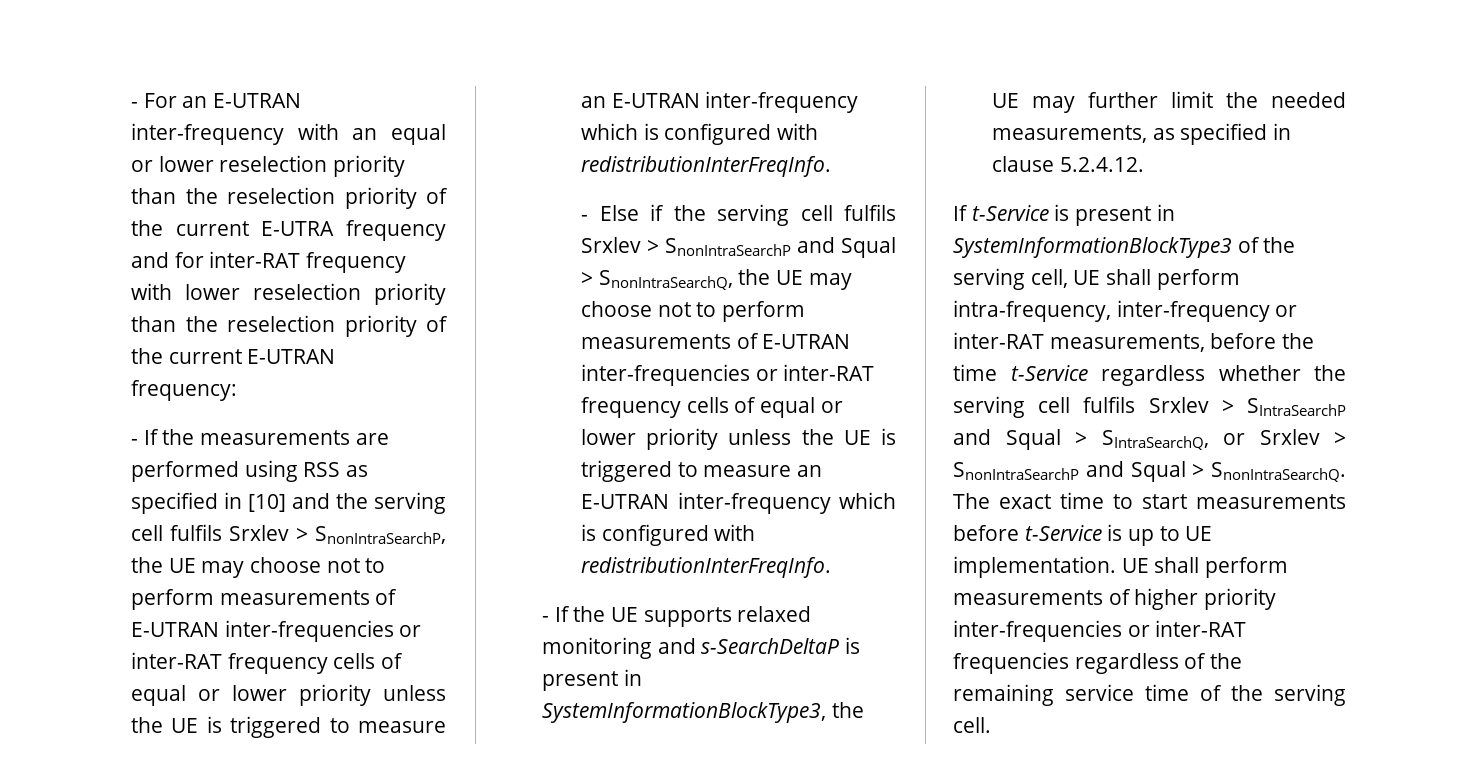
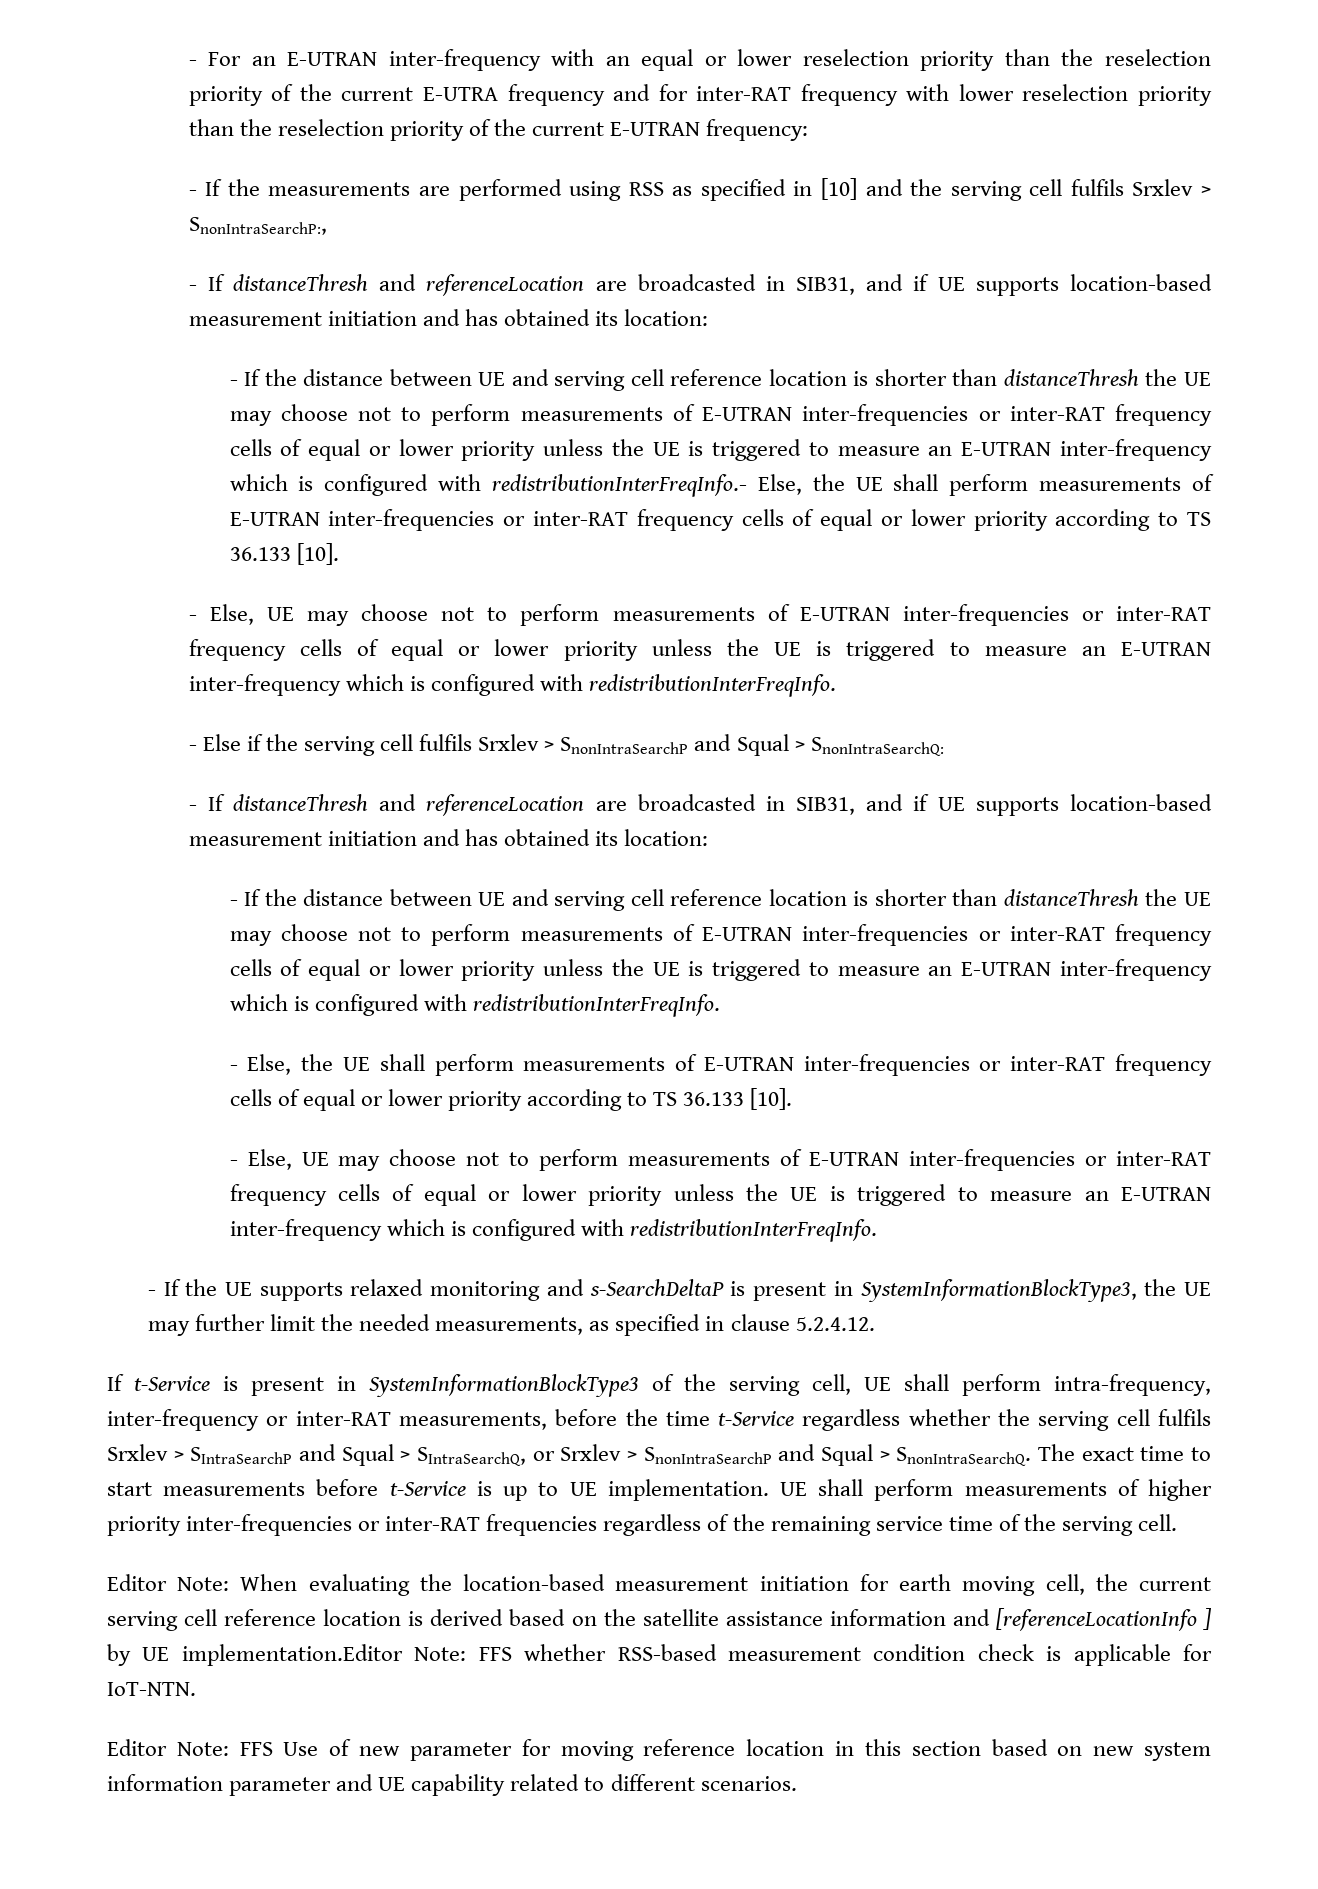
[314,526,446,544] [131,557,164,573] SnonIntraSearchP, the -> [188,217,327,235] [188,274,1213,296] [188,309,709,326] [229,369,1211,391] [229,404,1212,426] [229,439,1212,461] [229,474,1214,497] [229,509,1211,531] [229,543,339,565] [188,604,254,625] SnonIntraSearchP:, // - If distanceThresh and referenceLocation are broadcasted in SIB31, and if UE supports location-based measurement initiation and has obtained its location: // - If the distance between UE and serving cell reference location is shorter than distanceThresh the UE may choose not to perform measurements of E-UTRAN inter-frequencies or inter-RAT frequency cells of equal or lower priority unless the UE is triggered to measure an E-UTRAN inter-frequency which is configured with redistributionInterFreqInfo.- Else, the UE shall perform measurements of E-UTRAN inter-frequencies or inter-RAT frequency cells of equal or lower priority according to TS 36.133 [10]. // - Else,
[598,269,771,290] SnonIntraSearchQ, the -> [810,737,944,756] [188,794,1213,816] [188,829,709,846] [229,889,1211,911] [229,924,1212,946] [229,959,1212,981] [229,994,720,1017] [229,1054,1212,1076] [229,1088,793,1111] [229,1149,292,1170] SnonIntraSearchQ: // - If distanceThresh and referenceLocation are broadcasted in SIB31, and if UE supports location-based measurement initiation and has obtained its location: // - If the distance between UE and serving cell reference location is shorter than distanceThresh the UE may choose not to perform measurements of E-UTRAN inter-frequencies or inter-RAT frequency cells of equal or lower priority unless the UE is triggered to measure an E-UTRAN inter-frequency which is configured with redistributionInterFreqInfo. // - Else, the UE shall perform measurements of E-UTRAN inter-frequencies or inter-RAT frequency cells of equal or lower priority according to TS 36.133 [10]. // - Else,
(991, 725) none -> [107,1574,1212,1596] [107,1608,1212,1631] [107,1644,1212,1666] [107,1682,196,1696] [107,1739,1212,1761] [107,1774,797,1796] // Editor Note: When evaluating the location-based measurement initiation for earth moving cell, the current serving cell reference location is derived based on the satellite assistance information and [referenceLocationInfo ] by UE implementation.Editor Note: FFS whether RSS-based measurement condition check is applicable for IoT-NTN. // Editor Note: FFS Use of new parameter for moving reference location in this section based on new system information parameter and UE capability related to different scenarios.

